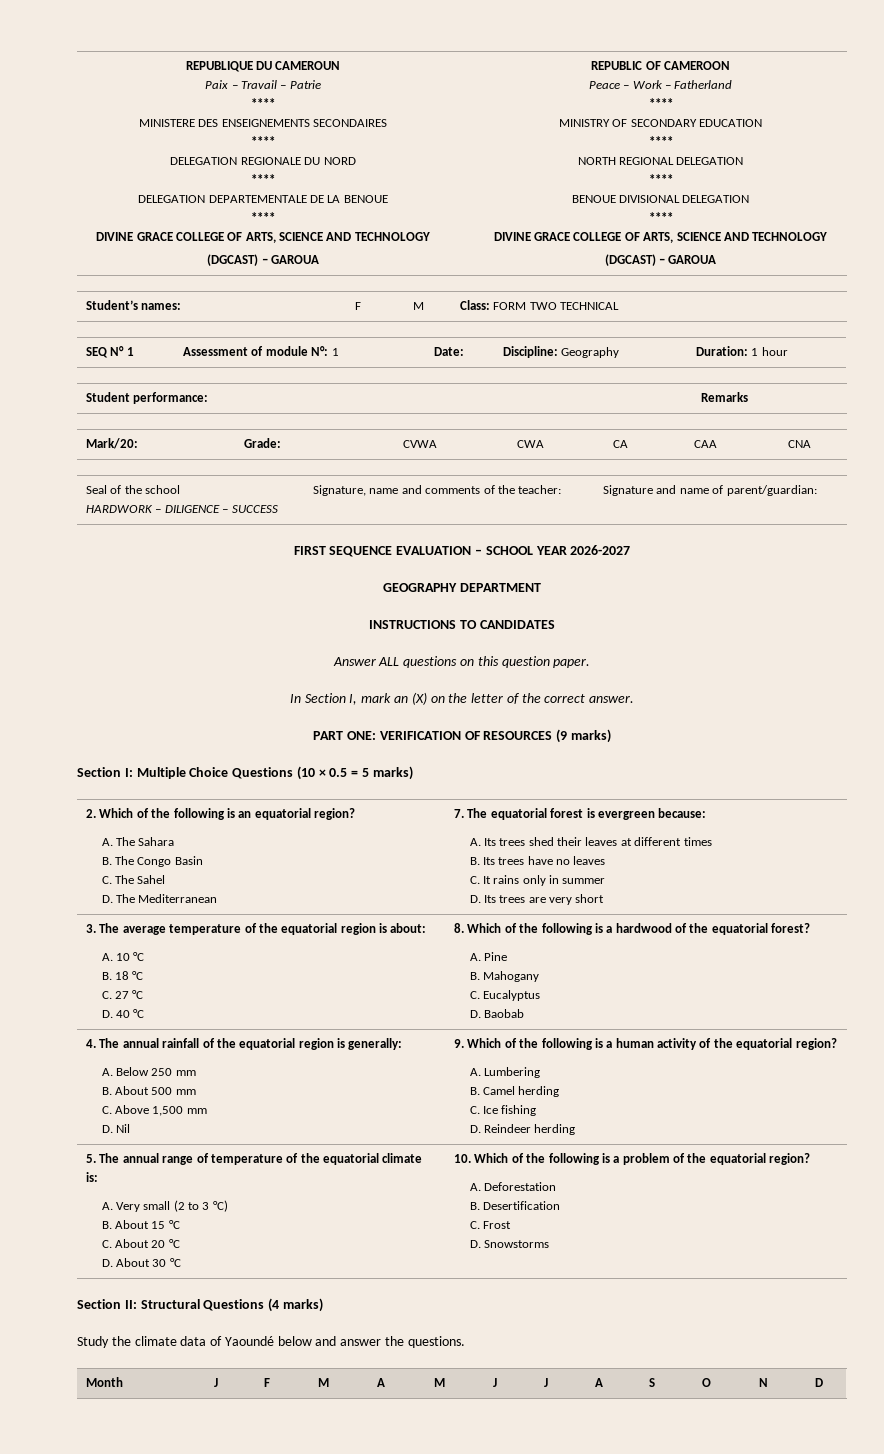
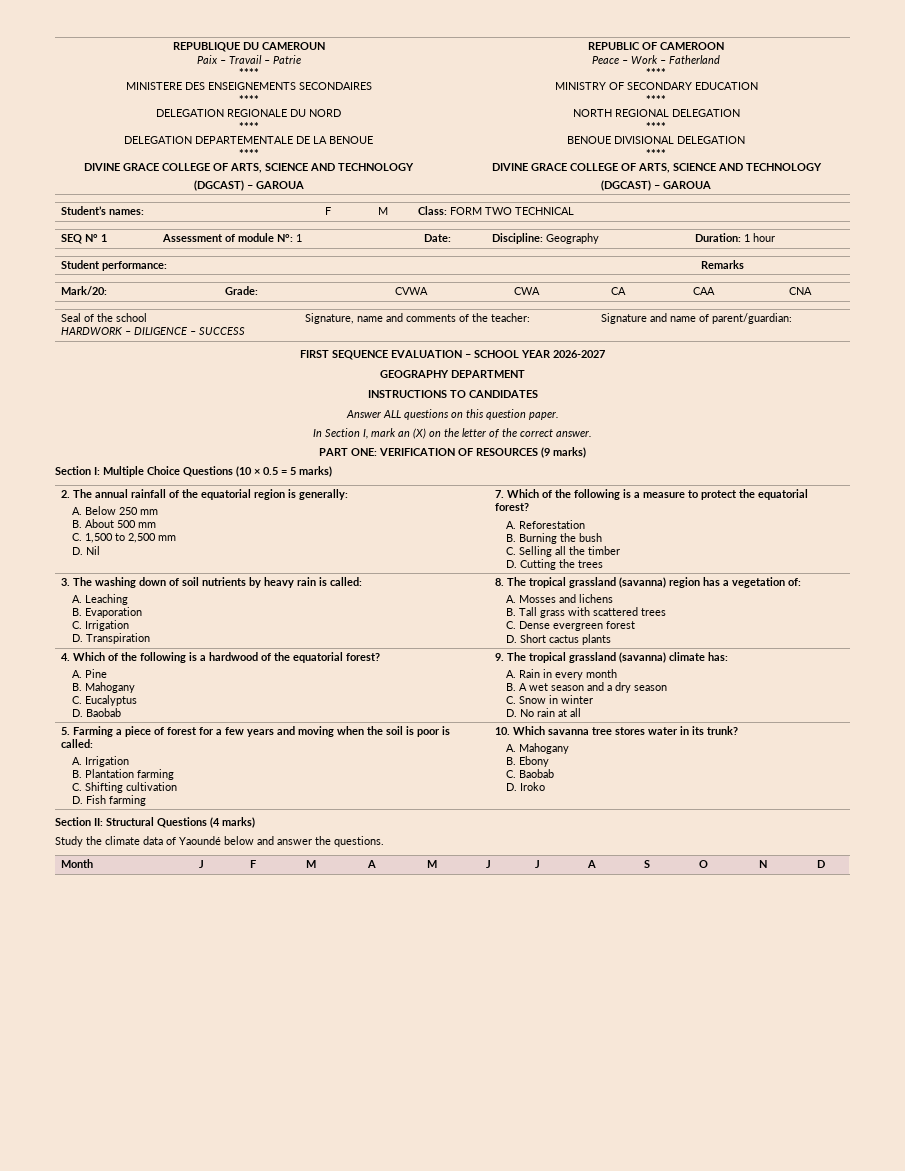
[99,808,356,820] [101,837,175,846] [101,856,203,867] [101,875,166,884] [101,894,218,903] [454,808,707,820] [469,837,712,846] [469,856,606,865] [469,875,606,886] [469,894,605,905] [86,923,427,935] [101,952,145,961] [101,971,144,980] [101,990,144,999] [101,1009,145,1018] Which of the following is an equatorial region? // A. The Sahara // B. The Congo Basin // C. The Sahel // D. The Mediterranean | 7. The equatorial forest is evergreen because: // A. Its trees shed their leaves at different times // B. Its trees have no leaves // C. It rains only in summer // D. Its trees are very short // 3. The average temperature of the equatorial region is about: // A. 10 °C // B. 18 °C // C. 27 °C // D. 40 °C -> [73,489,349,500] [72,506,159,515] [72,519,157,528] [72,533,177,543] [72,546,101,555] [495,489,809,500] [495,503,530,511] [506,520,586,529] [506,533,603,544] [506,546,621,557] [506,559,604,570] [61,577,363,588] [72,594,129,605] [72,607,143,618] [72,620,130,631] [72,633,151,644] The annual rainfall of the equatorial region is generally: // A. Below 250 mm // B. About 500 mm // C. 1,500 to 2,500 mm // D. Nil | 7. Which of the following is a measure to protect the equatorial forest? // A. Reforestation // B. Burning the bush // C. Selling all the timber // D. Cutting the trees // 3. The washing down of soil nutrients by heavy rain is called: // A. Leaching // B. Evaporation // C. Irrigation // D. Transpiration
(465, 928) none -> [507,577,802,588] [506,594,614,603] [506,607,667,618] [506,621,636,631] [506,634,612,645] [61,653,71,661] The tropical grassland (savanna) region has a vegetation of: // A. Mosses and lichens // B. Tall grass with scattered trees // C. Dense evergreen forest // D. Short cactus plants // 4.
[86,1038,403,1050] [101,1067,196,1076] [101,1086,196,1095] [101,1105,207,1116] [101,1124,130,1133] [454,1038,837,1050] [469,1067,540,1078] [469,1086,560,1097] [469,1105,537,1116] [469,1124,576,1135] [86,1153,423,1165] [86,1172,99,1182] [101,1200,228,1212] [101,1220,180,1229] [101,1239,180,1248] [101,1258,181,1267] [454,1153,811,1165] [469,1182,556,1191] [469,1201,560,1210] [469,1221,511,1229] [469,1240,549,1248] // 4. The annual rainfall of the equatorial region is generally: // A. Below 250 mm // B. About 500 mm // C. Above 1,500 mm // D. Nil | 9. Which of the following is a human activity of the equatorial region? // A. Lumbering // B. Camel herding // C. Ice fishing // D. Reindeer herding // 5. The annual range of temperature of the equatorial climate is: // A. Very small (2 to 3 °C) // B. About 15 °C // C. About 20 °C // D. About 30 °C | 10. Which of the following is a problem of the equatorial region? // A. Deforestation // B. Desertification // C. Frost // D. Snowstorms -> [495,652,729,663] [506,669,618,680] [506,682,668,693] [506,695,594,704] [506,708,582,717] [61,726,451,737] [61,739,94,748] [72,756,130,767] [72,769,175,780] [72,782,178,793] [72,795,147,806] [495,726,739,735] [506,743,570,754] [506,756,550,767] [506,769,555,778] [506,782,546,791] | 9. The tropical grassland (savanna) climate has: // A. Rain in every month // B. A wet season and a dry season // C. Snow in winter // D. No rain at all // 5. Farming a piece of forest for a few years and moving when the soil is poor is called: // A. Irrigation // B. Plantation farming // C. Shifting cultivation // D. Fish farming | 10. Which savanna tree stores water in its trunk? // A. Mahogany // B. Ebony // C. Baobab // D. Iroko

